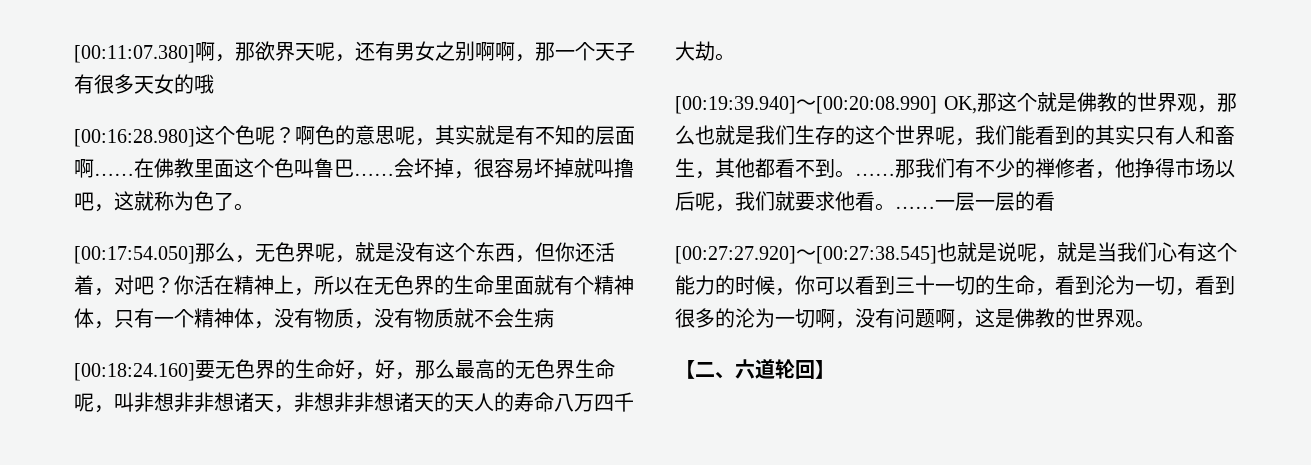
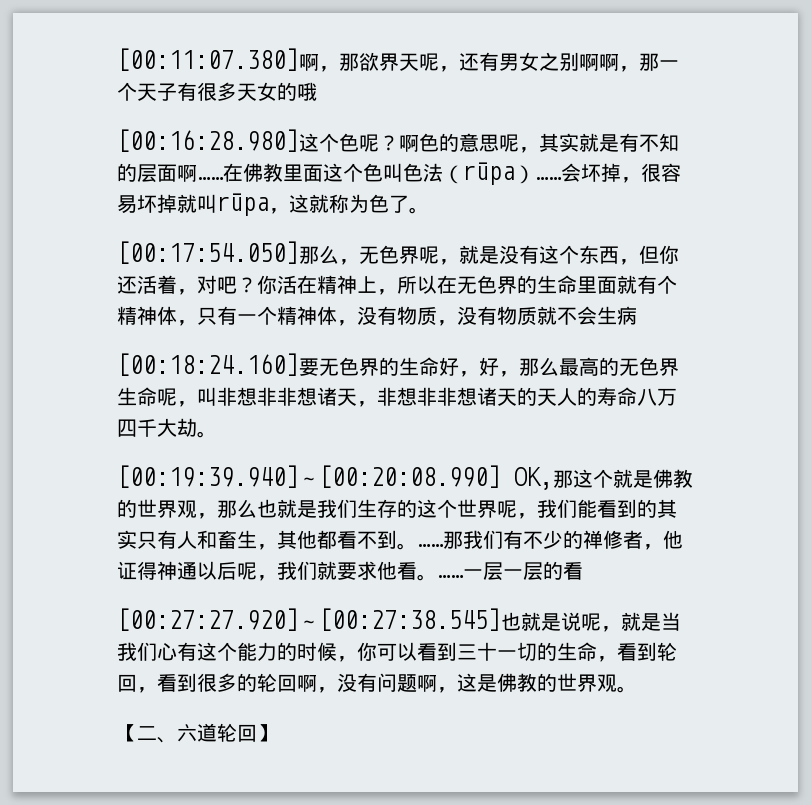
[314,158,354,178] 鲁巴 -> [403,162,535,185] 色法（rūpa）
[614,158,634,178] [74,192,94,211] 撸吧 -> [217,193,269,216] rūpa
[1135,158,1215,178] 挣得市场 -> [117,561,197,580] 证得神通
[1095,275,1175,295] 沦为一切 -> [657,642,677,661] [117,674,137,692] 轮回
[735,308,815,328] 沦为一切 -> [257,673,297,692] 轮回

